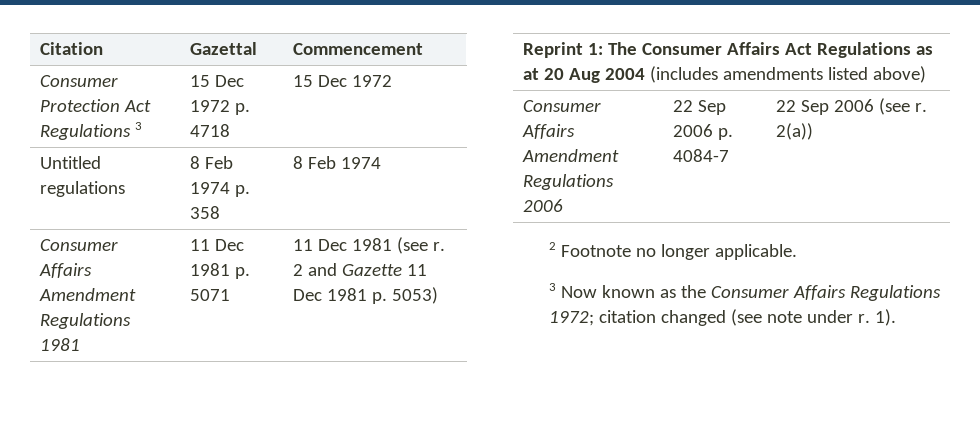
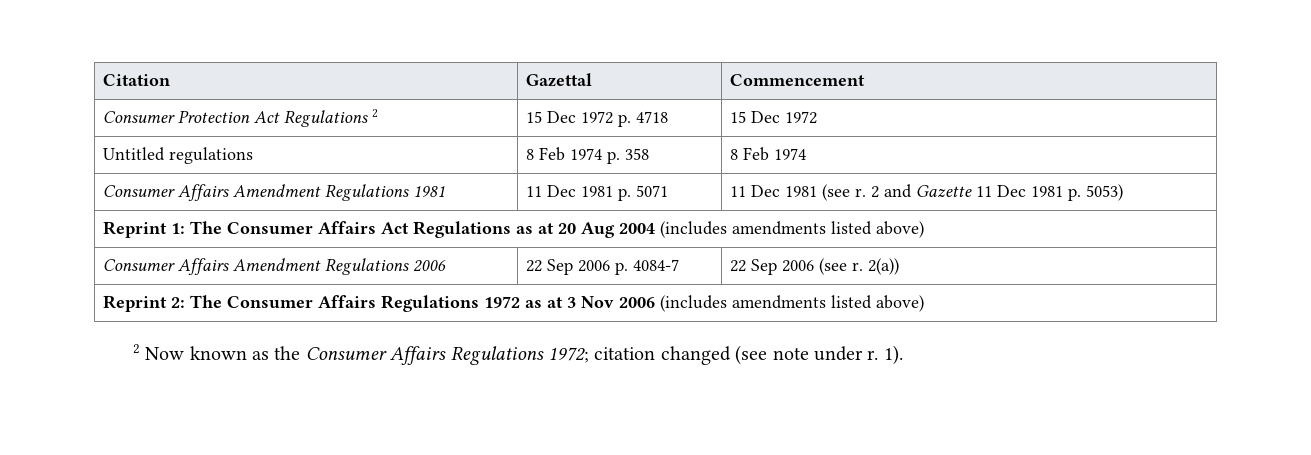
[134,122,142,130] 3 -> [371,109,378,118] 2
[548,242,797,260] [548,283,556,291] // 2 Footnote no longer applicable. // 3 -> [102,295,924,312] [132,344,140,354] // Reprint 2: The Consumer Affairs Regulations 1972 as at 3 Nov 2006 (includes amendments listed above) // 2

